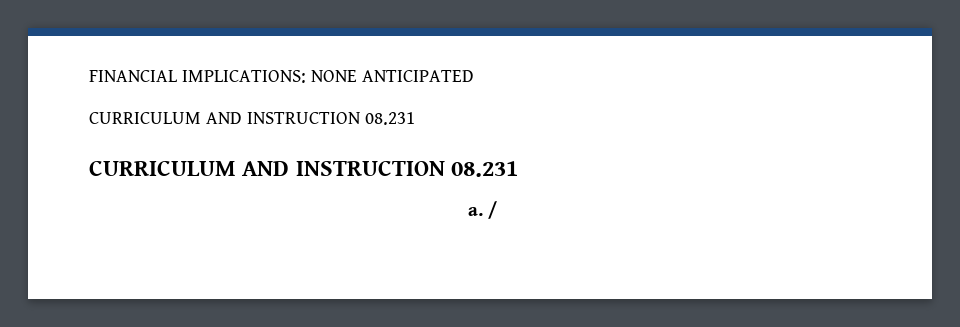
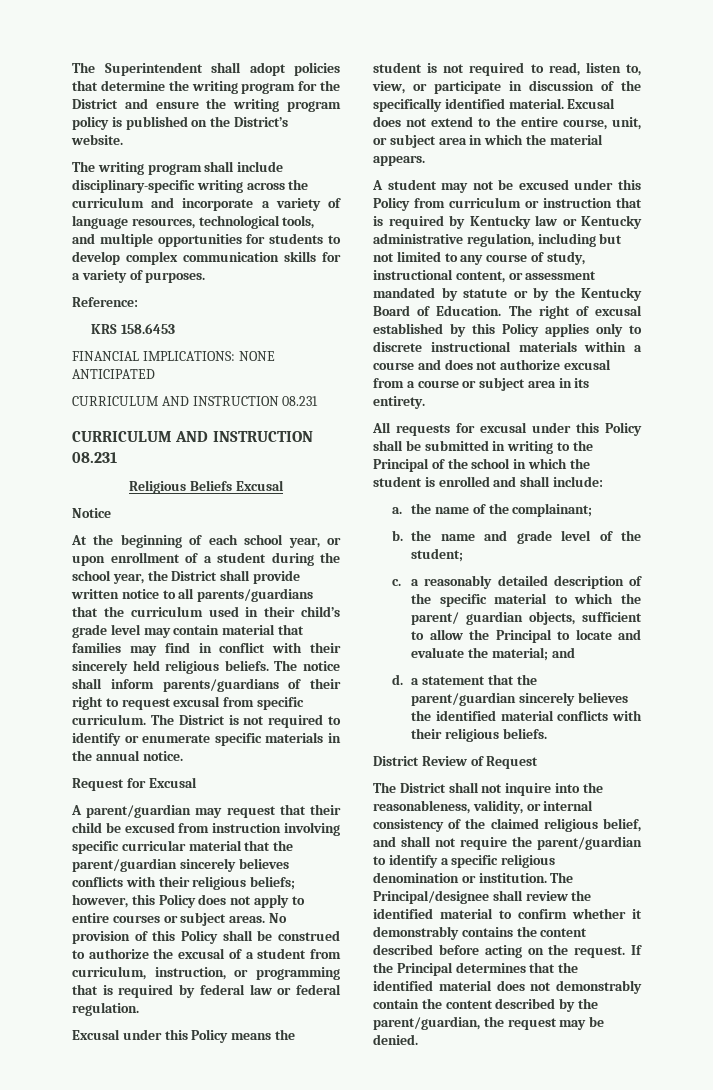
(89, 76) none -> [72,62,340,76] [72,80,340,94] [72,98,341,112] [72,116,288,130] [71,134,123,145] [72,161,284,175] [72,179,309,193] [72,197,341,211] [72,215,315,229] [72,233,342,247] [72,251,341,265] [72,270,206,283] [72,297,138,307] [91,323,175,334] The Superintendent shall adopt policies that determine the writing program for the District and ensure the writing program policy is published on the District’s website. // The writing program shall include disciplinary-specific writing across the curriculum and incorporate a variety of language resources, technological tools, and multiple opportunities for students to develop complex communication skills for a variety of purposes. // Reference: // KRS 158.6453 //
[468,201,497,219] a. / -> [129,480,284,494] [72,508,111,518] [71,534,341,548] [72,552,340,566] [72,570,300,584] [71,588,314,602] [72,606,340,617] [72,624,304,638] [72,642,341,656] [72,660,340,674] [72,678,341,692] [72,696,304,710] [72,714,341,728] [72,732,341,746] [72,750,183,761] [72,777,197,791] [71,804,342,818] [72,822,341,836] [72,840,294,854] [72,858,289,872] [72,876,296,890] [72,894,305,908] [72,912,287,926] [72,930,340,944] [72,948,341,959] [72,966,340,980] [72,984,341,998] [72,1002,139,1016] [72,1029,295,1043] [373,62,641,76] [372,80,641,94] [373,98,616,112] [373,116,641,130] [373,134,603,148] [373,155,425,166] [372,179,641,193] [373,197,642,211] [373,215,642,229] [373,233,623,247] [373,251,585,265] [373,269,597,283] [373,287,642,301] [373,305,642,319] [373,323,642,337] [373,341,642,352] [373,359,611,370] [373,377,590,391] [373,396,425,409] [372,422,642,436] [373,440,593,454] [373,458,590,472] [373,476,603,487] [392,503,593,517] [392,530,641,544] [411,548,464,562] [392,575,642,589] [411,593,641,607] [411,611,642,625] [411,629,641,643] [411,647,575,661] [392,674,537,685] [411,692,628,706] [411,710,642,721] [411,728,547,742] [373,756,539,769] [373,782,603,796] [373,800,594,814] [373,818,641,832] [373,836,642,850] [373,854,556,868] [373,872,574,883] [373,890,592,904] [373,908,642,919] [373,926,588,940] [373,944,642,958] [373,962,579,976] [373,980,642,994] [373,998,598,1012] [373,1016,605,1030] [373,1034,418,1045] Religious Beliefs Excusal // Notice // At the beginning of each school year, or upon enrollment of a student during the school year, the District shall provide written notice to all parents/guardians that the curriculum used in their child’s grade level may contain material that families may find in conflict with their sincerely held religious beliefs. The notice shall inform parents/guardians of their right to request excusal from specific curriculum. The District is not required to identify or enumerate specific materials in the annual notice. // Request for Excusal // A parent/guardian may request that their child be excused from instruction involving specific curricular material that the parent/guardian sincerely believes conflicts with their religious beliefs; however, this Policy does not apply to entire courses or subject areas. No provision of this Policy shall be construed to authorize the excusal of a student from curriculum, instruction, or programming that is required by federal law or federal regulation. // Excusal under this Policy means the student is not required to read, listen to, view, or participate in discussion of the specifically identified material. Excusal does not extend to the entire course, unit, or subject area in which the material appears. // A student may not be excused under this Policy from curriculum or instruction that is required by Kentucky law or Kentucky administrative regulation, including but not limited to any course of study, instructional content, or assessment mandated by statute or by the Kentucky Board of Education. The right of excusal established by this Policy applies only to discrete instructional materials within a course and does not authorize excusal from a course or subject area in its entirety. // All requests for excusal under this Policy shall be submitted in writing to the Principal of the school in which the student is enrolled and shall include: // a. the name of the complainant; // b. the name and grade level of the student; // c. a reasonably detailed description of the specific material to which the parent/ guardian objects, sufficient to allow the Principal to locate and evaluate the material; and // d. a statement that the parent/guardian sincerely believes the identified material conflicts with their religious beliefs. // District Review of Request // The District shall not inquire into the reasonableness, validity, or internal consistency of the claimed religious belief, and shall not require the parent/guardian to identify a specific religious denomination or institution. The Principal/designee shall review the identified material to confirm whether it demonstrably contains the content described before acting on the request. If the Principal determines that the identified material does not demonstrably contain the content described by the parent/guardian, the request may be denied.

